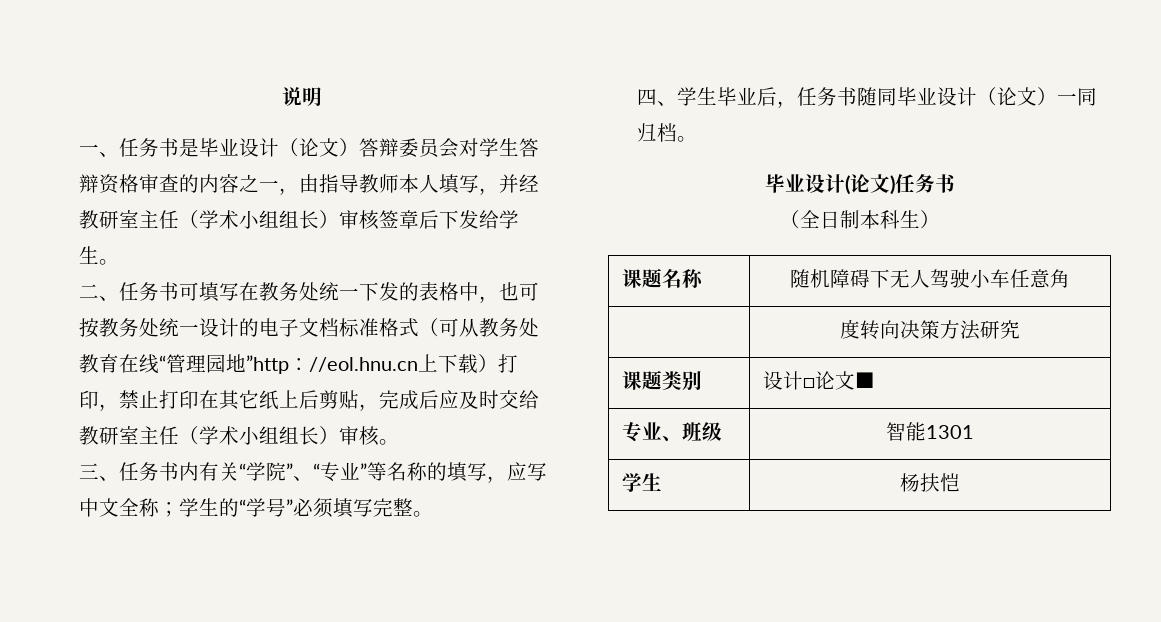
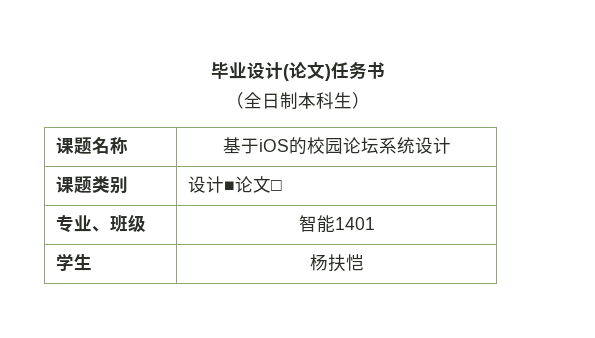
[281,87,322,106] [78,138,539,158] [78,174,539,195] [78,210,519,230] [78,246,119,265] [78,282,539,303] [78,318,539,338] [78,354,518,374] [78,390,539,411] [78,426,399,446] [78,462,547,483] [78,498,433,518] [636,87,1097,108] [636,123,697,142] 说明 // 一、任务书是毕业设计（论文）答辩委员会对学生答辩资格审查的内容之一，由指导教师本人填写，并经教研室主任（学术小组组长）审核签章后下发给学生。 // 二、任务书可填写在教务处统一下发的表格中，也可按教务处统一设计的电子文档标准格式（可从教务处教育在线“管理园地”http：//eol.hnu.cn上下载）打印，禁止打印在其它纸上后剪贴，完成后应及时交给教研室主任（学术小组组长）审核。 // 三、任务书内有关“学院”、“专业”等名称的填写，应写中文全称；学生的“学号”必须填写完整。 // 四、学生毕业后，任务书随同毕业设计（论文）一同归档。 // -> (210, 70) none
[790,269,1070,288] [840,320,1020,340] 随机障碍下无人驾驶小车任意角 // | 度转向决策方法研究 -> [222,137,451,155] 基于iOS的校园论坛系统设计
[803,371,876,390] □论文■ -> [223,176,282,193] ■论文□
[926,425,974,439] 1301 -> [334,217,375,230] 1401

